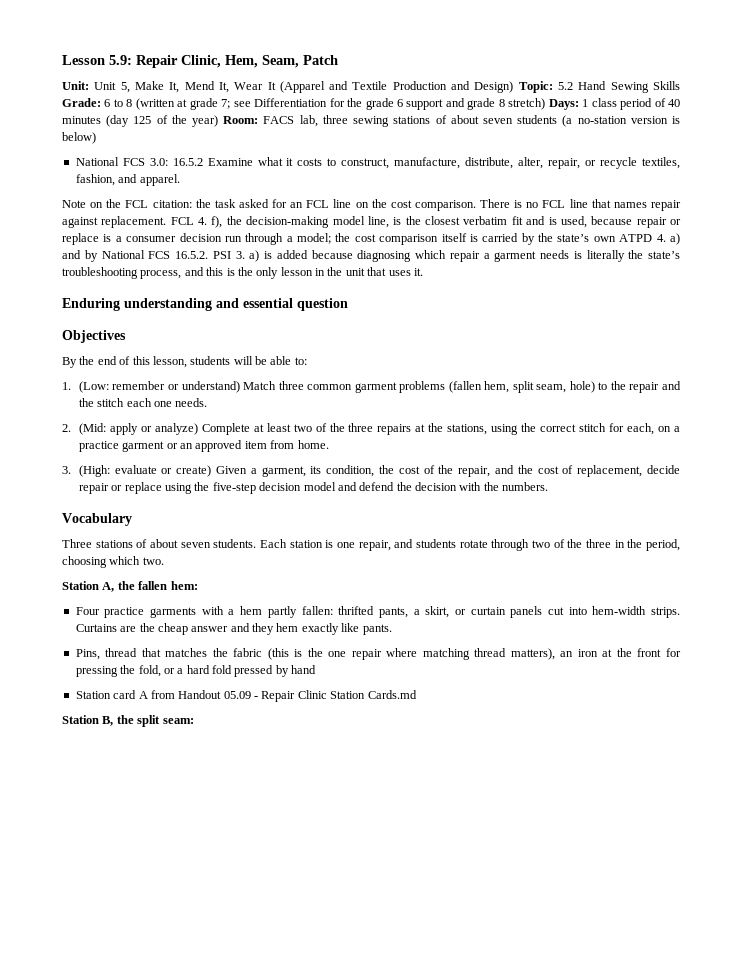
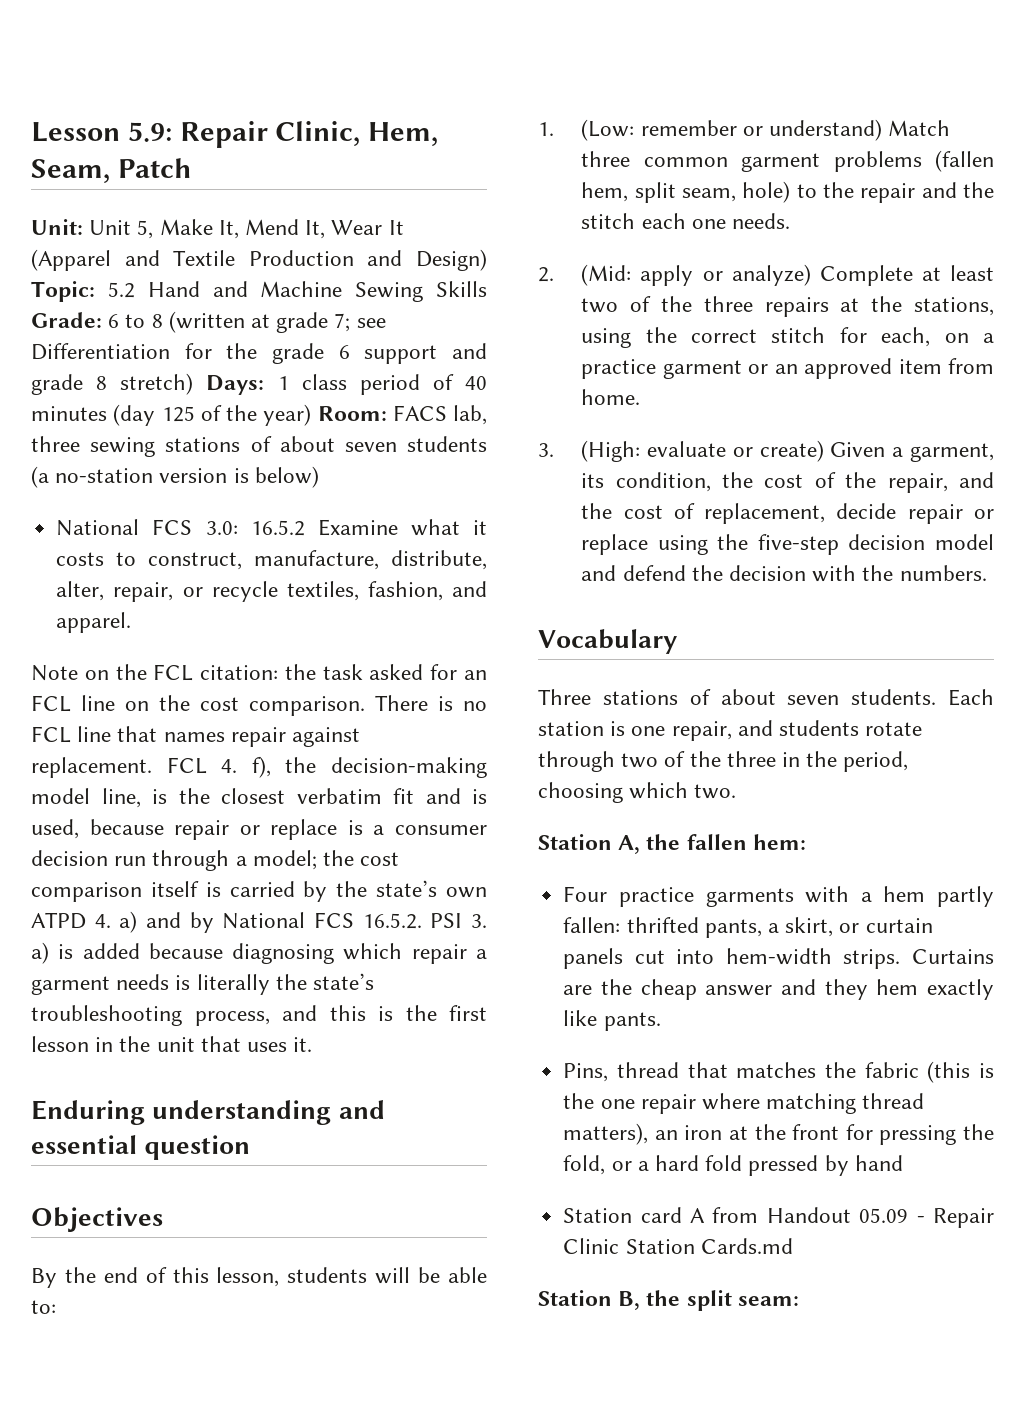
(607, 85) none -> [212,281,343,297] and Machine
[256,267,279,279] only -> [449,1005,487,1021] first

